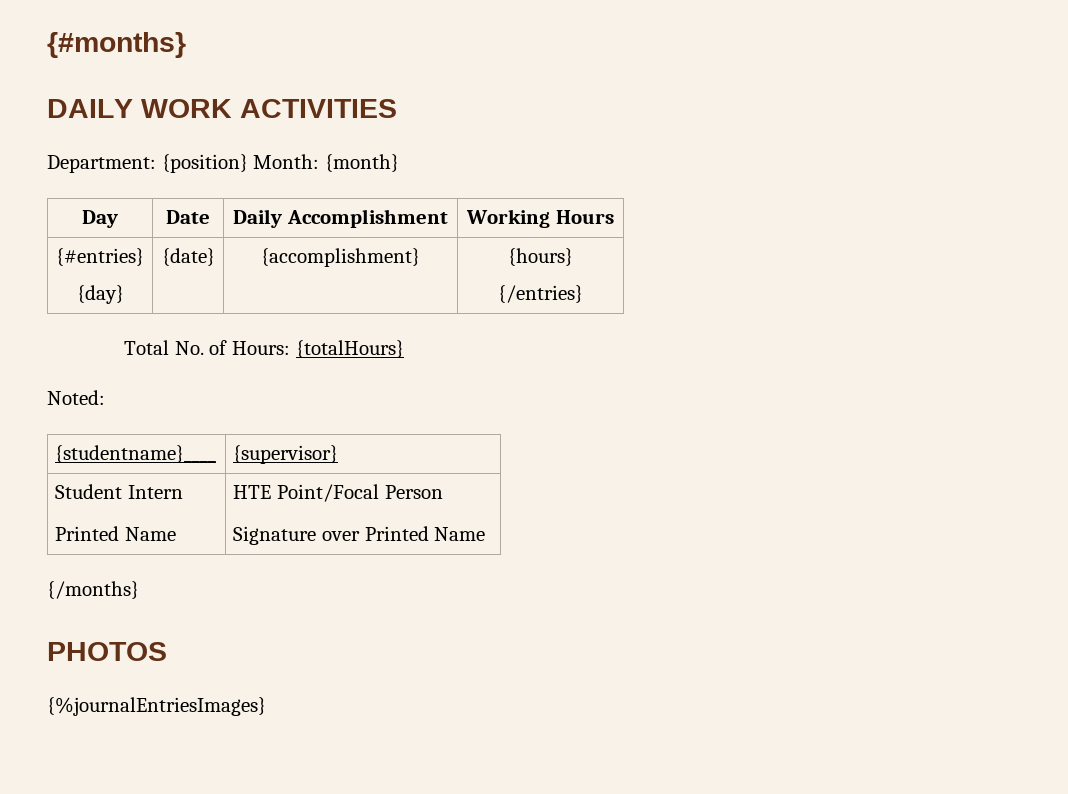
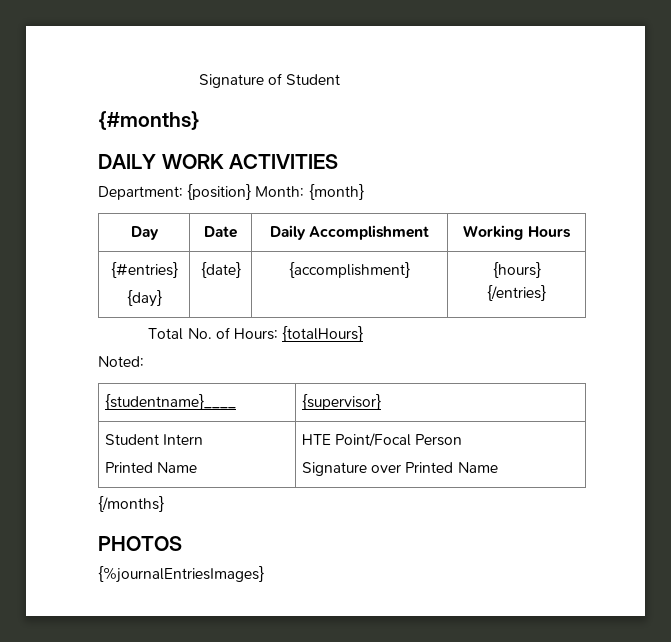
(47, 45) none -> [198,73,341,88] Signature of Student //

